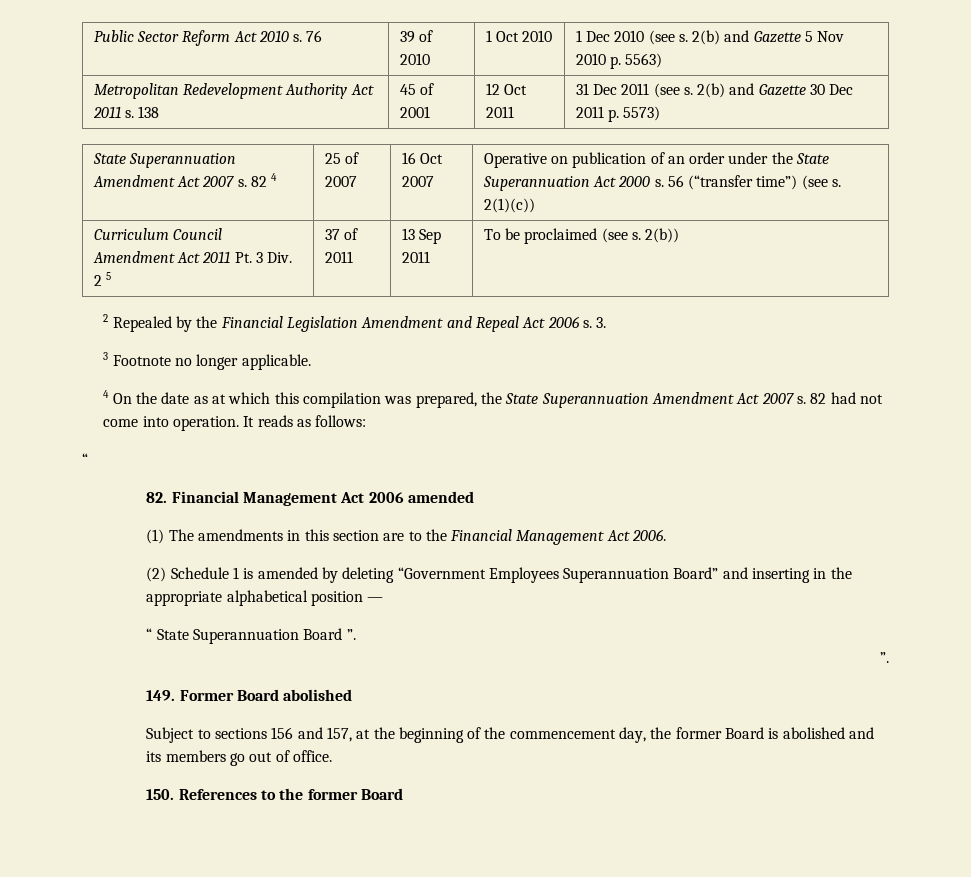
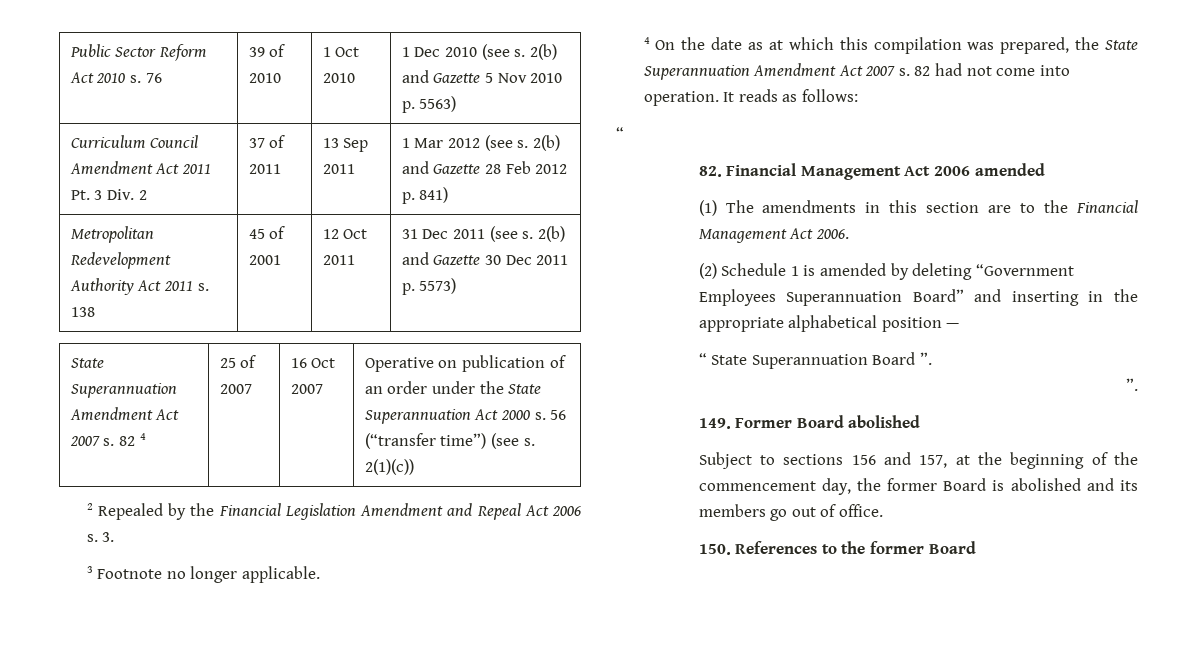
(663, 60) none -> [70,135,199,149] [69,161,211,175] [70,189,147,200] [248,135,286,148] [248,164,281,174] [322,138,369,152] [322,164,355,174] [401,135,560,151] [401,161,568,174] [401,187,449,204] // Curriculum Council Amendment Act 2011 Pt. 3 Div. 2 | 37 of 2011 | 13 Sep 2011 | 1 Mar 2012 (see s. 2(b) and Gazette 28 Feb 2012 p. 841)
[93,228,222,240] [92,251,293,263] [93,272,111,286] [324,228,358,240] [324,251,353,263] [401,228,441,244] [401,251,430,263] [483,228,680,244] // Curriculum Council Amendment Act 2011 Pt. 3 Div. 2 5 | 37 of 2011 | 13 Sep 2011 | To be proclaimed (see s. 2(b)) -> (414, 467) none

